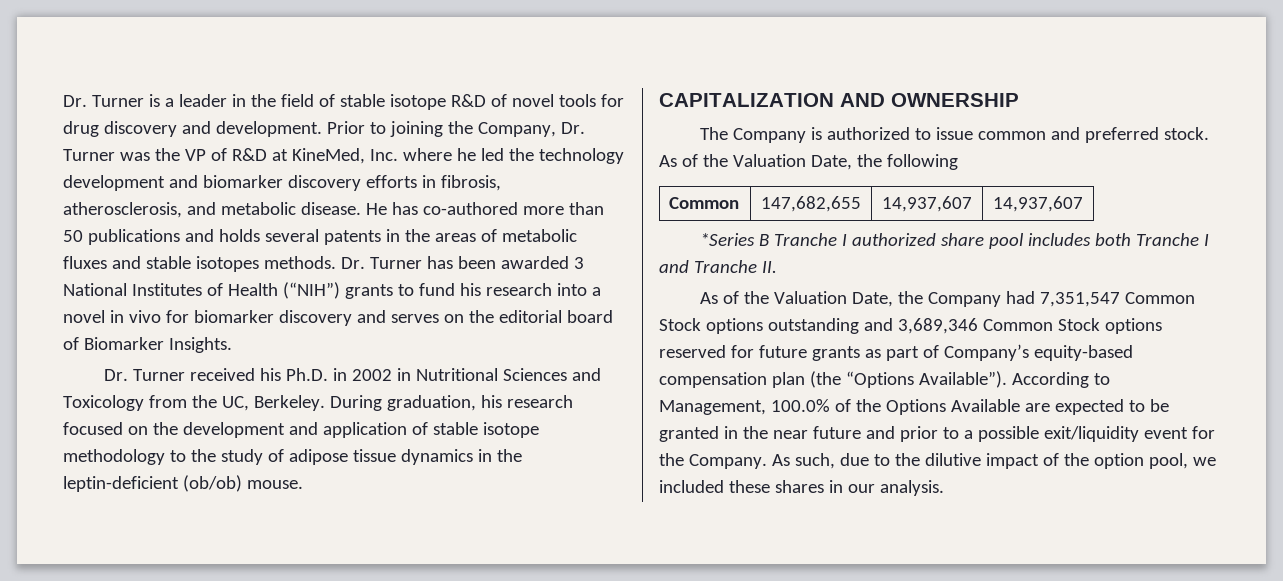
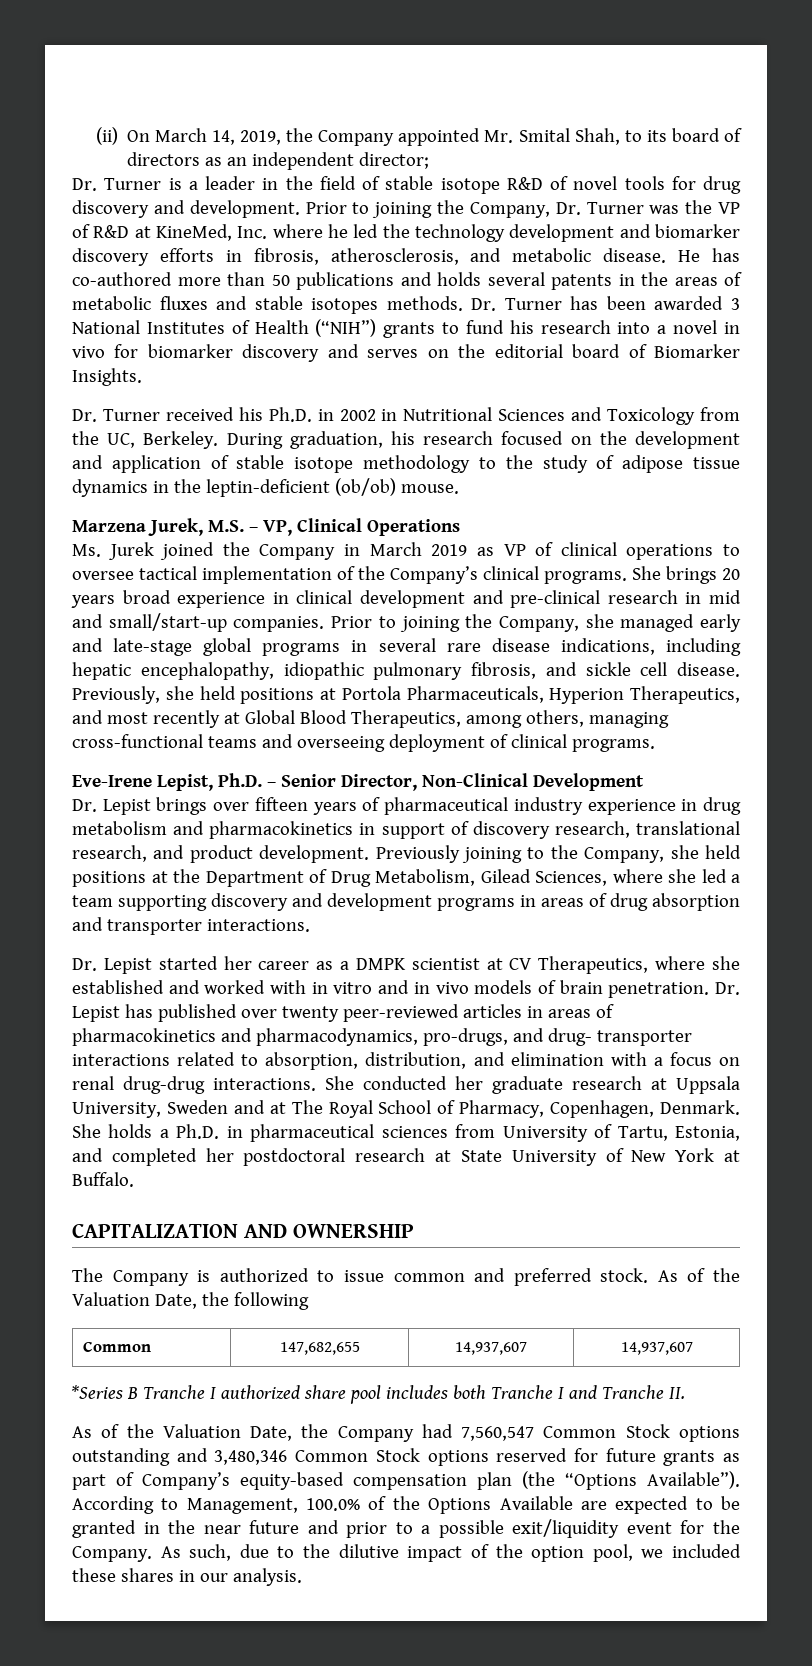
(63, 101) none -> [95,127,742,146] [126,152,429,170] (ii) On March 14, 2019, the Company appointed Mr. Smital Shah, to its board of directors as an independent director; //
(303, 484) none -> [72,518,460,536] [72,542,741,560] [72,566,740,584] [71,590,742,608] [72,613,741,632] [72,638,741,656] [72,662,740,680] [72,686,740,704] [72,710,669,728] [72,734,655,752] [72,773,644,791] [72,797,742,815] [72,821,740,839] [72,845,741,863] [72,869,740,887] [72,893,740,911] [72,917,310,935] [72,956,740,974] [72,980,740,998] [72,1004,614,1022] [72,1028,692,1046] [72,1052,741,1070] [72,1076,740,1094] [72,1100,740,1118] [72,1124,740,1142] [72,1148,740,1166] [72,1172,134,1187] // Marzena Jurek, M.S. – VP, Clinical Operations // Ms. Jurek joined the Company in March 2019 as VP of clinical operations to oversee tactical implementation of the Company’s clinical programs. She brings 20 years broad experience in clinical development and pre-clinical research in mid and small/start-up companies. Prior to joining the Company, she managed early and late-stage global programs in several rare disease indications, including hepatic encephalopathy, idiopathic pulmonary fibrosis, and sickle cell disease. Previously, she held positions at Portola Pharmaceuticals, Hyperion Therapeutics, and most recently at Global Blood Therapeutics, among others, managing cross-functional teams and overseeing deployment of clinical programs. // Eve-Irene Lepist, Ph.D. – Senior Director, Non-Clinical Development // Dr. Lepist brings over fifteen years of pharmaceutical industry experience in drug metabolism and pharmacokinetics in support of discovery research, translational research, and product development. Previously joining to the Company, she held positions at the Department of Drug Metabolism, Gilead Sciences, where she led a team supporting discovery and development programs in areas of drug absorption and transporter interactions. // Dr. Lepist started her career as a DMPK scientist at CV Therapeutics, where she established and worked with in vitro and in vivo models of brain penetration. Dr. Lepist has published over twenty peer-reviewed articles in areas of pharmacokinetics and pharmacodynamics, pro-drugs, and drug- transporter interactions related to absorption, distribution, and elimination with a focus on renal drug-drug interactions. She conducted her graduate research at Uppsala University, Sweden and at The Royal School of Pharmacy, Copenhagen, Denmark. She holds a Ph.D. in pharmaceutical sciences from University of Tartu, Estonia, and completed her postdoctoral research at State University of New York at Buffalo.
[1039,292,1120,307] 7,351,547 -> [461,1426,535,1441] 7,560,547
[897,318,978,334] 3,689,346 -> [214,1450,288,1465] 3,480,346

